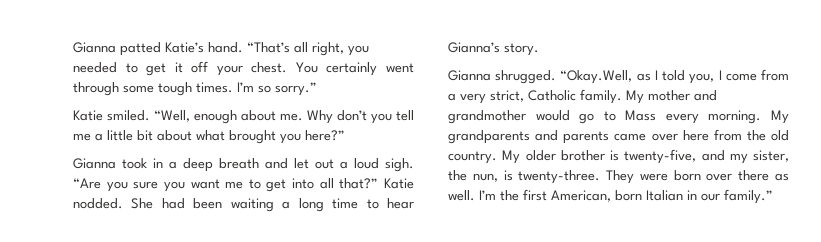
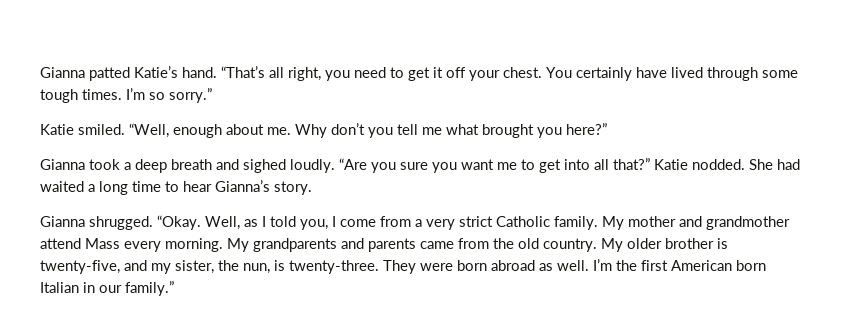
[73,62,117,73] needed -> [354,67,386,78] need
[385,63,414,73] went -> [636,67,703,78] have lived
[95,130,192,141] a little bit about -> (442, 131) none
[153,158,163,168] in -> (120, 164) none
[294,158,414,172] let out a loud sigh. -> [243,159,335,173] sighed loudly.
[193,198,274,212] been waiting -> [40,181,84,192] waited
[560,70,633,84] “Okay.Well, -> [157,215,240,230] “Okay. Well,
[490,90,524,102] strict, -> [459,216,493,227] strict
[535,110,616,124] would go to -> [40,238,81,249] attend
[651,130,709,141] over here -> (454, 245) none
[706,170,770,181] over there -> [491,260,535,271] abroad
[551,190,611,202] American, -> [671,260,732,271] American

